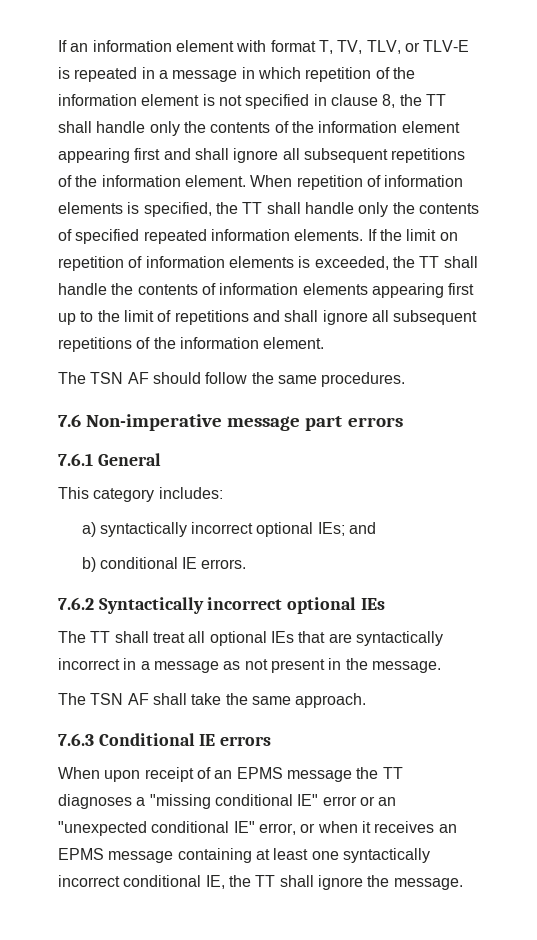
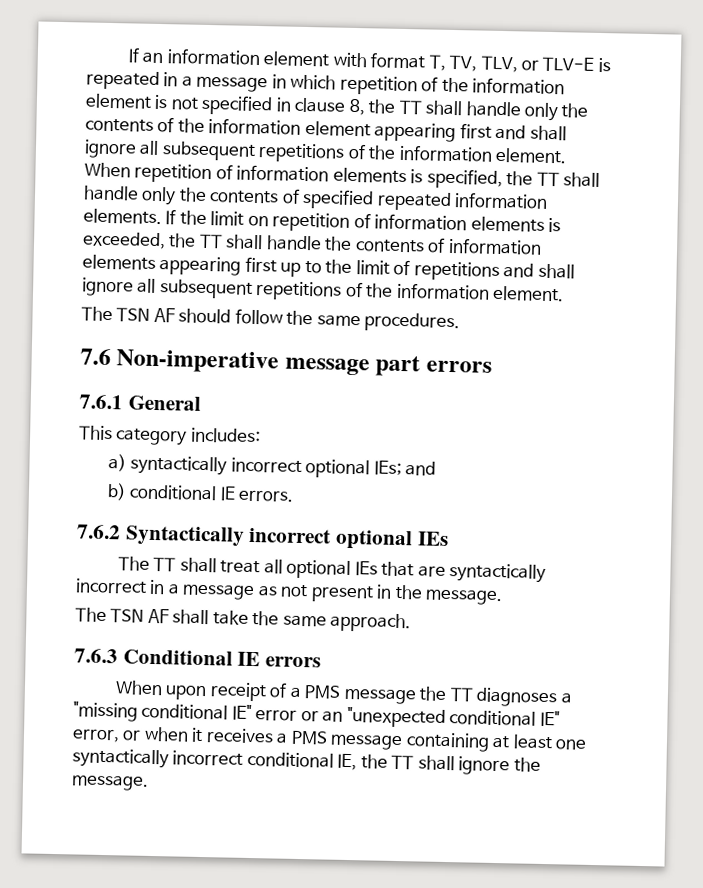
[214,767,283,779] an EPMS -> [289,685,342,699] a PMS
[438,824,457,833] [58,848,104,860] an EPMS -> [276,730,328,745] a PMS

